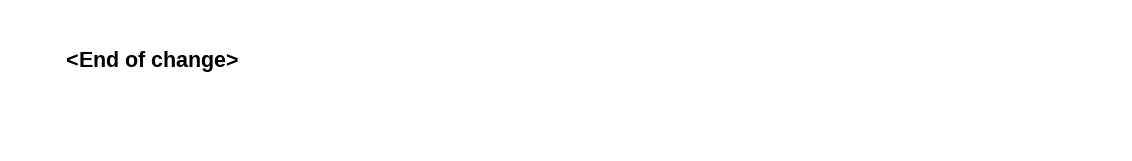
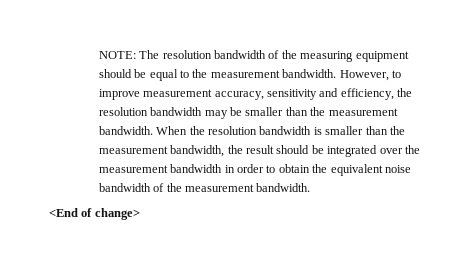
(66, 59) none -> [98,50,409,62] [98,69,401,81] [98,88,413,100] [98,107,398,119] [98,126,405,135] [98,145,420,157] [98,164,411,176] [98,183,311,192] NOTE: The resolution bandwidth of the measuring equipment should be equal to the measurement bandwidth. However, to improve measurement accuracy, sensitivity and efficiency, the resolution bandwidth may be smaller than the measurement bandwidth. When the resolution bandwidth is smaller than the measurement bandwidth, the result should be integrated over the measurement bandwidth in order to obtain the equivalent noise bandwidth of the measurement bandwidth. //

